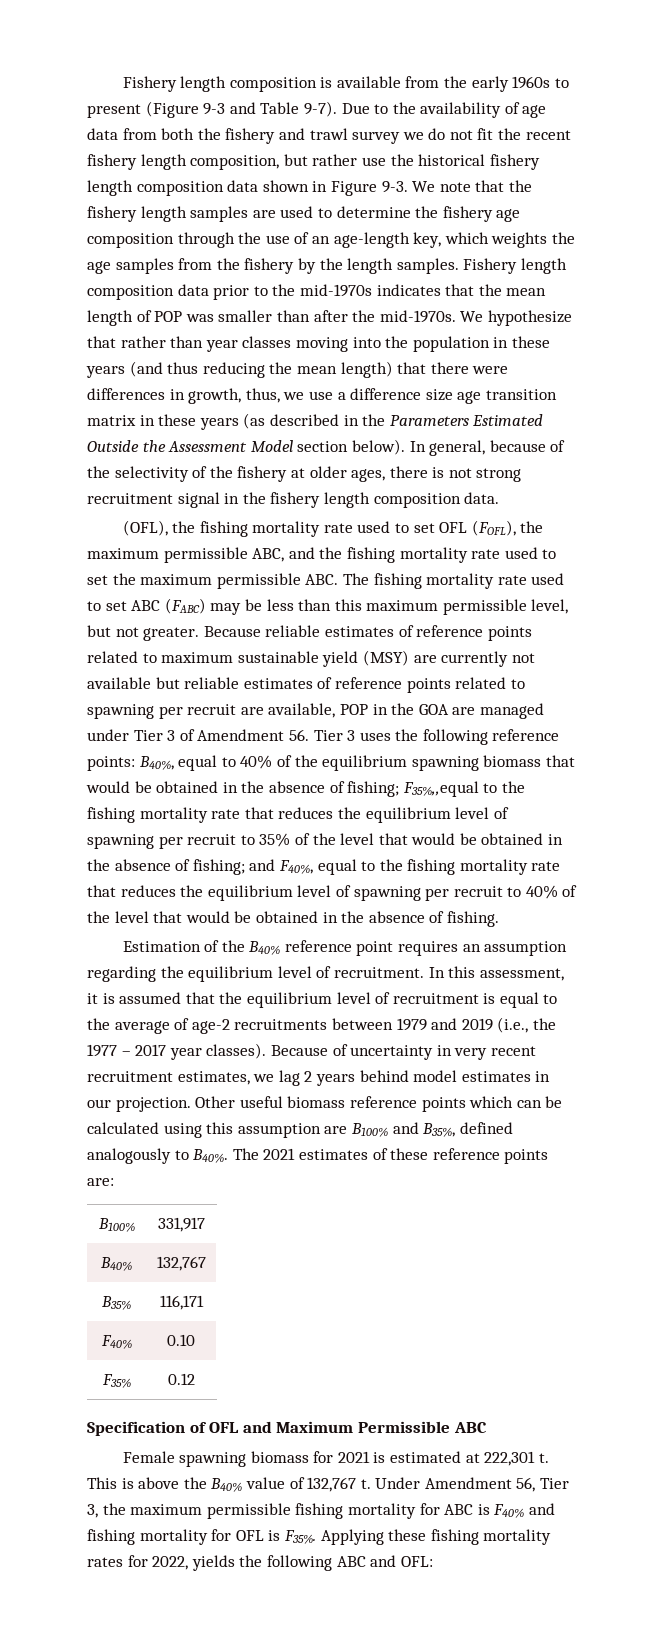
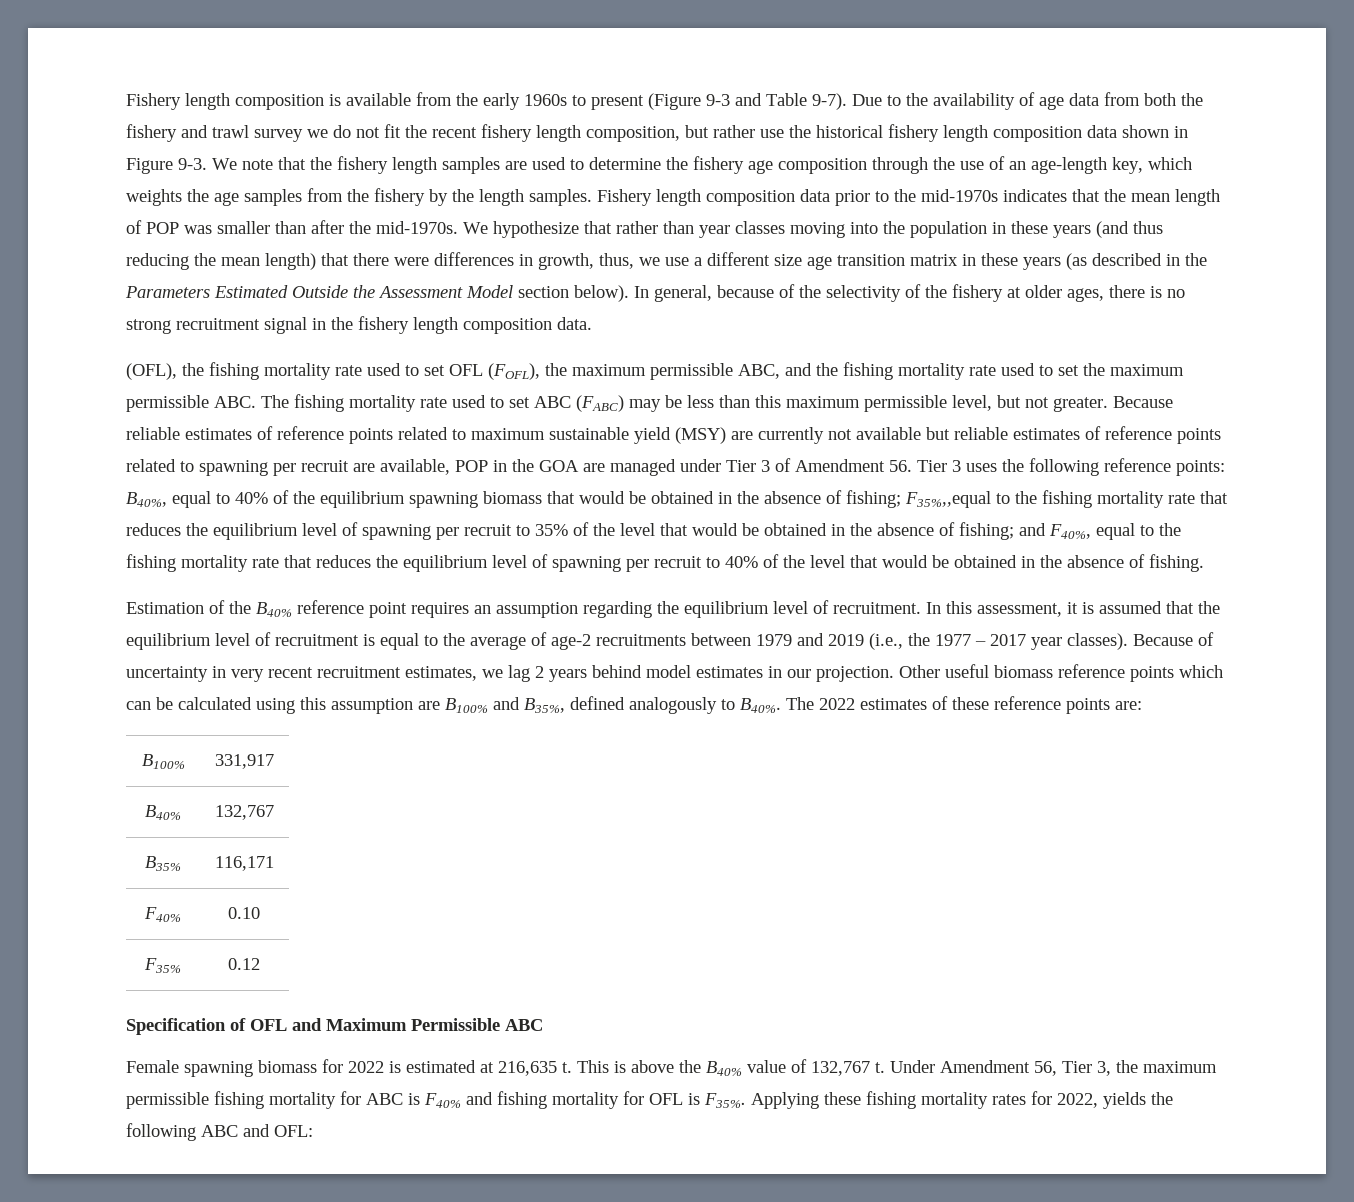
[350,388,422,400] difference -> [707,252,770,266] different
[448,468,472,478] not -> [1167,289,1185,298] no
[263,1148,296,1160] 2021 -> [819,698,855,710] 2022
[337,1451,370,1463] 2021 -> [348,1061,384,1073] 2022
[484,1451,536,1466] 222,301 -> [498,1061,557,1076] 216,635

